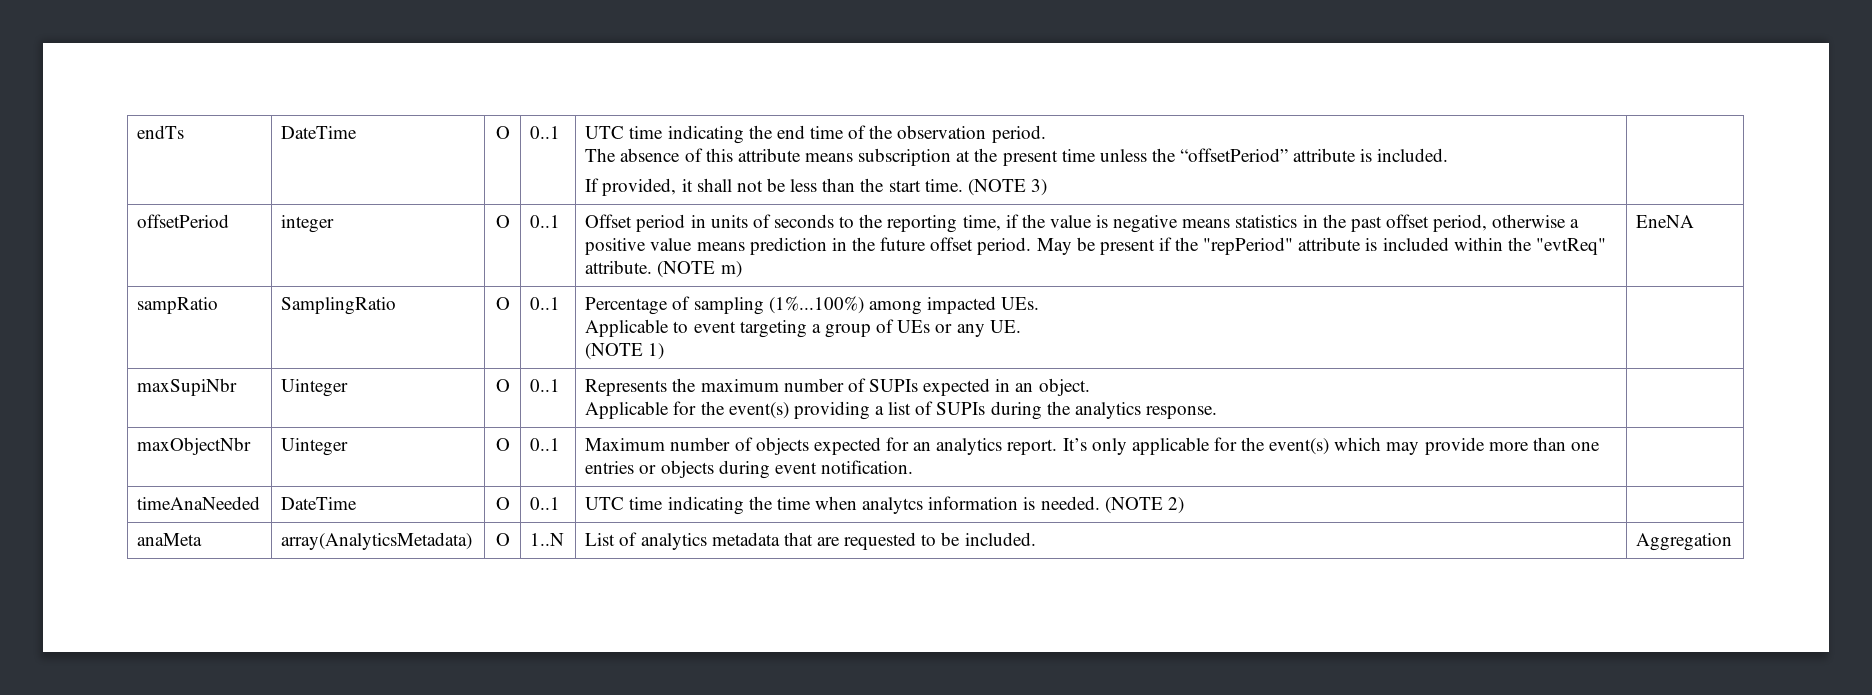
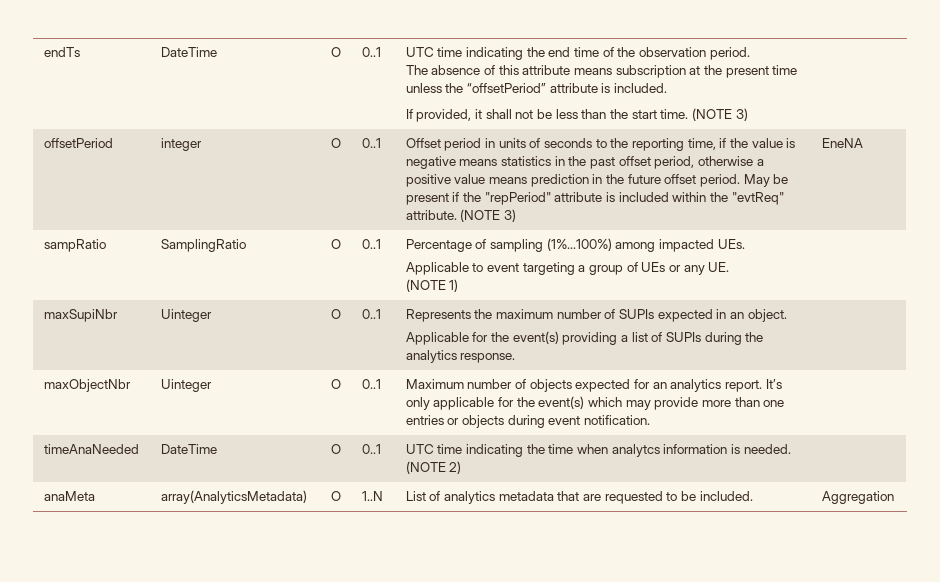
[720,261,742,278] m) -> [504,209,517,222] 3)

